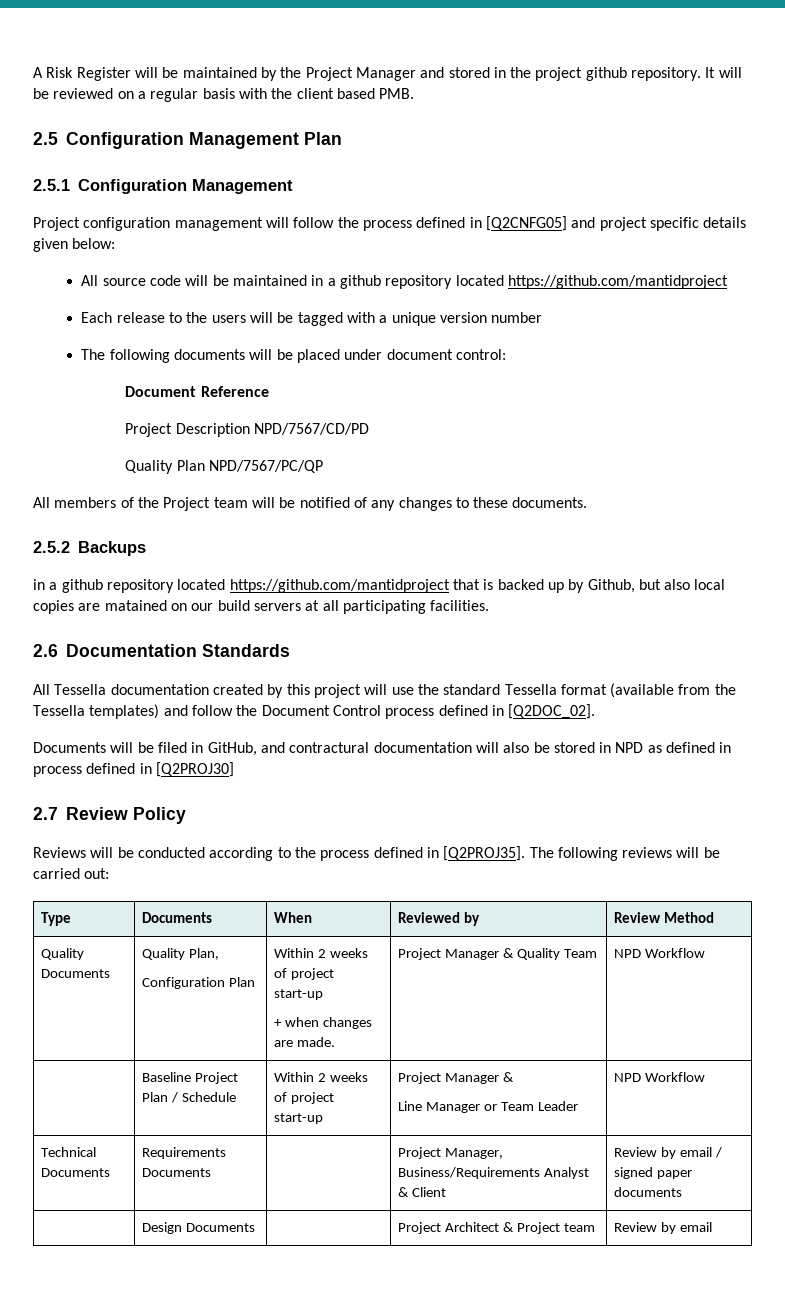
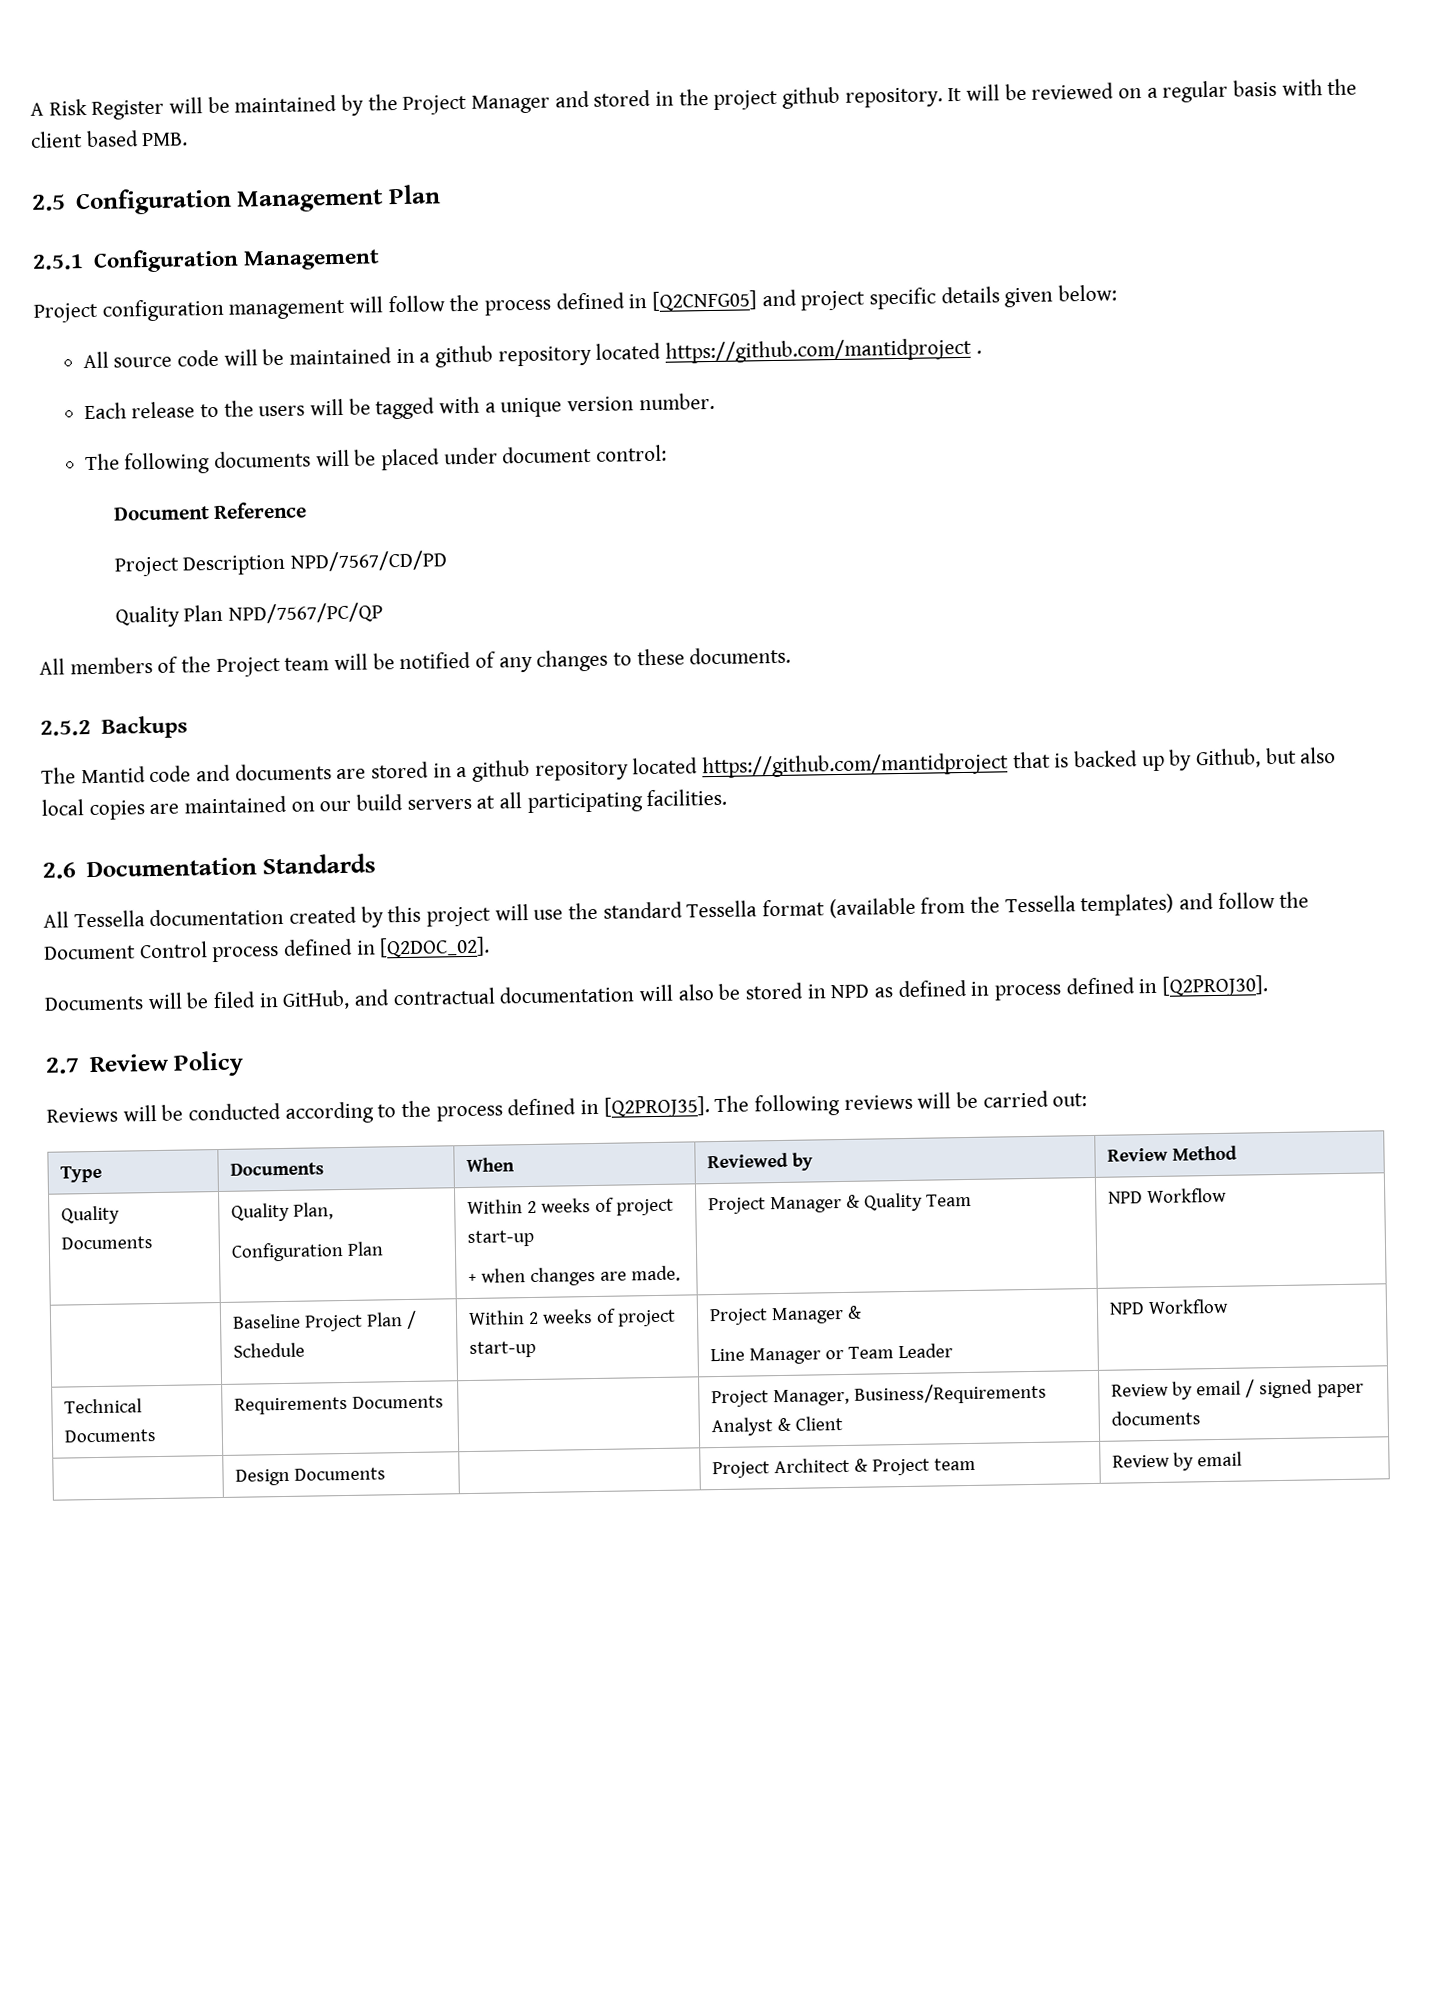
(728, 282) none -> [975,350,982,354] .
[491,312,543,323] number -> [638,392,715,411] number.
(146, 548) none -> [41,761,430,784] The Mantid code and documents are stored
[104,600,167,611] matained -> [184,795,288,814] maintained
[289,742,370,753] contractural -> [392,987,495,1006] contractual
[155,762,234,777] [Q2PROJ30] -> [1162,975,1269,997] [Q2PROJ30].

